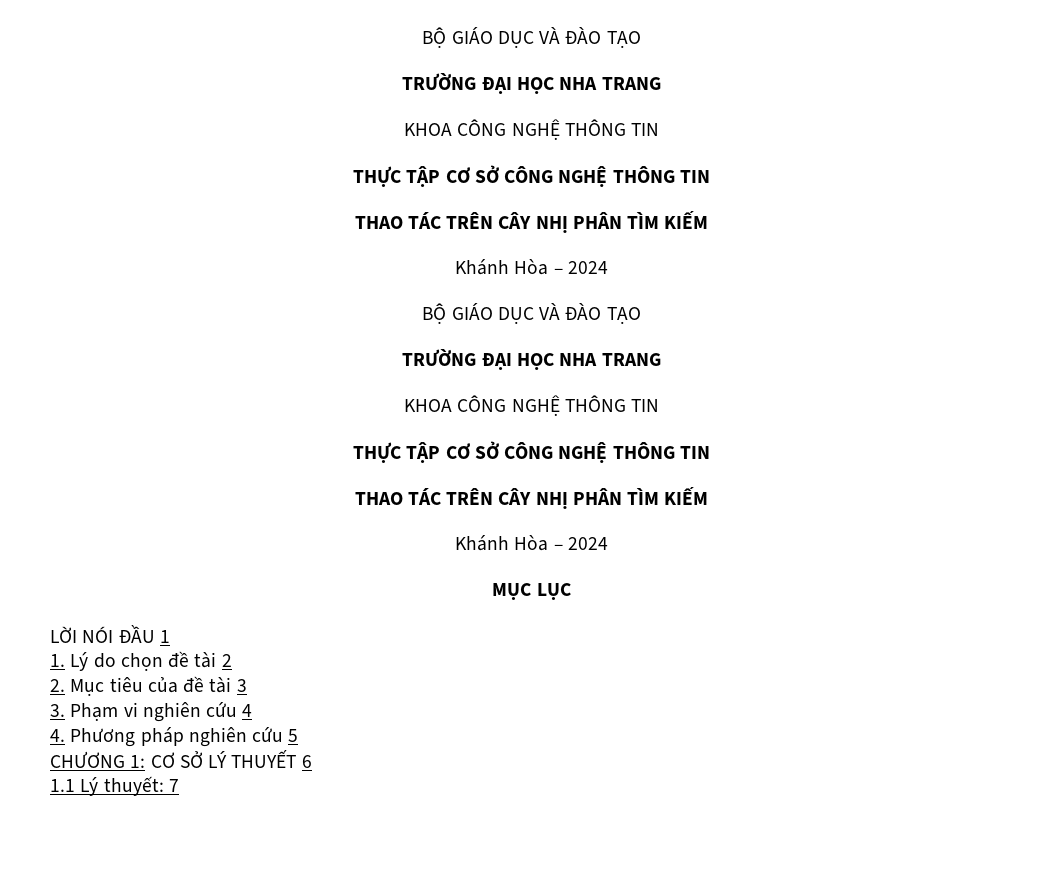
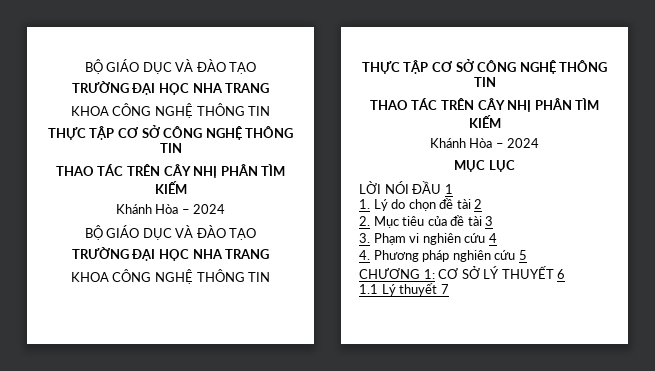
[103,776,164,796] thuyết: -> [399,283,438,296] thuyết

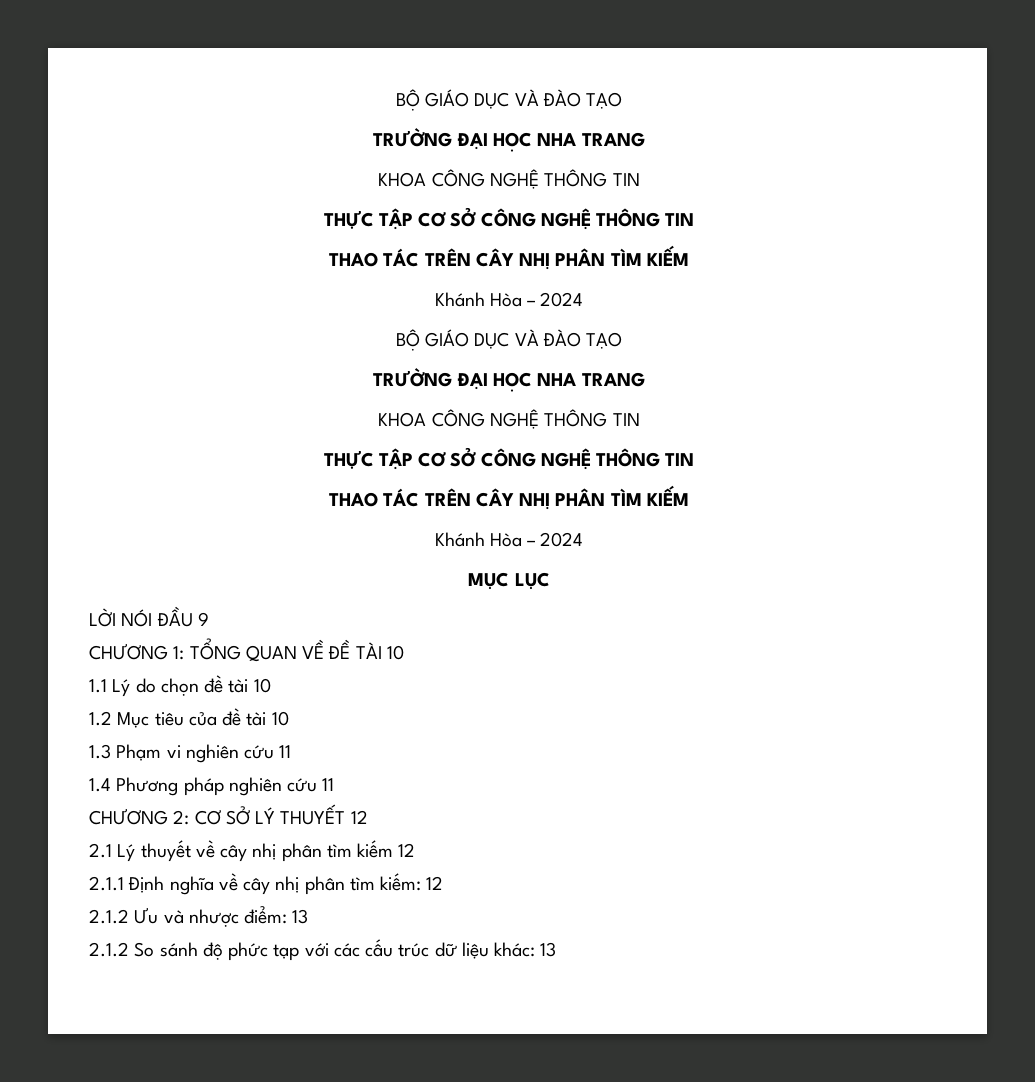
[444,184,453,194] [359,199,370,209] 1 // 1. -> [197,612,209,626] [89,638,404,662] [89,679,107,693] 9 // CHƯƠNG 1: TỔNG QUAN VỀ ĐỀ TÀI 10 // 1.1
[474,199,483,209] [359,216,370,226] 2 // 2. -> [253,678,271,693] [89,711,112,726] 10 // 1.2
[485,216,494,226] [359,233,370,243] 3 // 3. -> [271,711,289,726] [89,744,111,759] 10 // 1.3
[488,233,497,243] [359,250,370,260] 4 // 4. -> [279,745,292,758] [89,778,111,792] 11 // 1.4
[518,250,527,260] [359,268,435,279] 5 // CHƯƠNG 1: -> [322,778,335,791] [89,808,190,825] 11 // CHƯƠNG 2:
[557,269,566,279] [359,283,449,296] 6 // 1.1 Lý thuyết 7 -> [350,810,368,824] [89,840,416,862] [89,873,444,895] [89,906,309,927] [89,939,557,961] 12 // 2.1 Lý thuyết về cây nhị phân tìm kiếm 12 // 2.1.1 Định nghĩa về cây nhị phân tìm kiếm: 12 // 2.1.2 Ưu và nhược điểm: 13 // 2.1.2 So sánh độ phức tạp với các cấu trúc dữ liệu khác: 13

